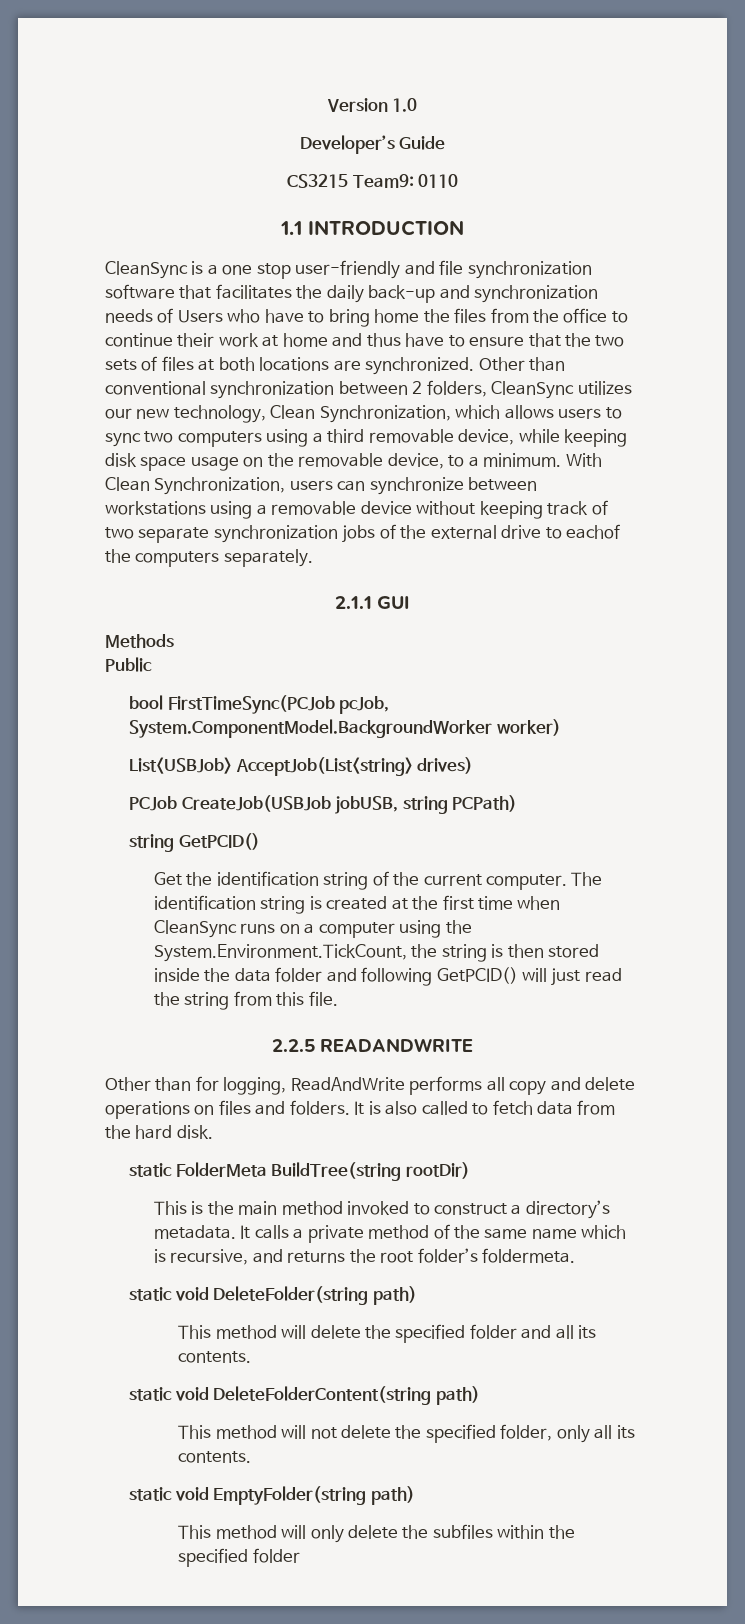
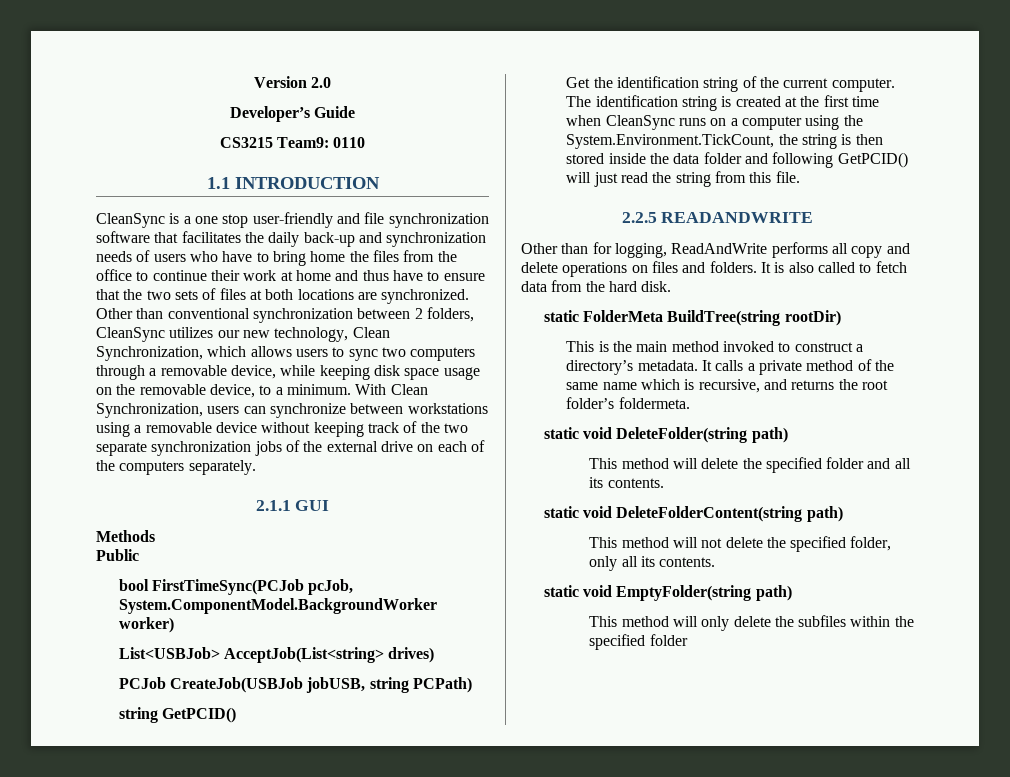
[392,98,418,112] 1.0 -> [311,77,332,88] 2.0
[177,310,223,323] Users -> [153,254,186,262] users
[266,429,365,447] using a third -> [96,365,157,380] through a
(608, 507) none -> [420,422,440,433] the
[545,524,621,539] to eachof -> [417,440,485,452] on each of

